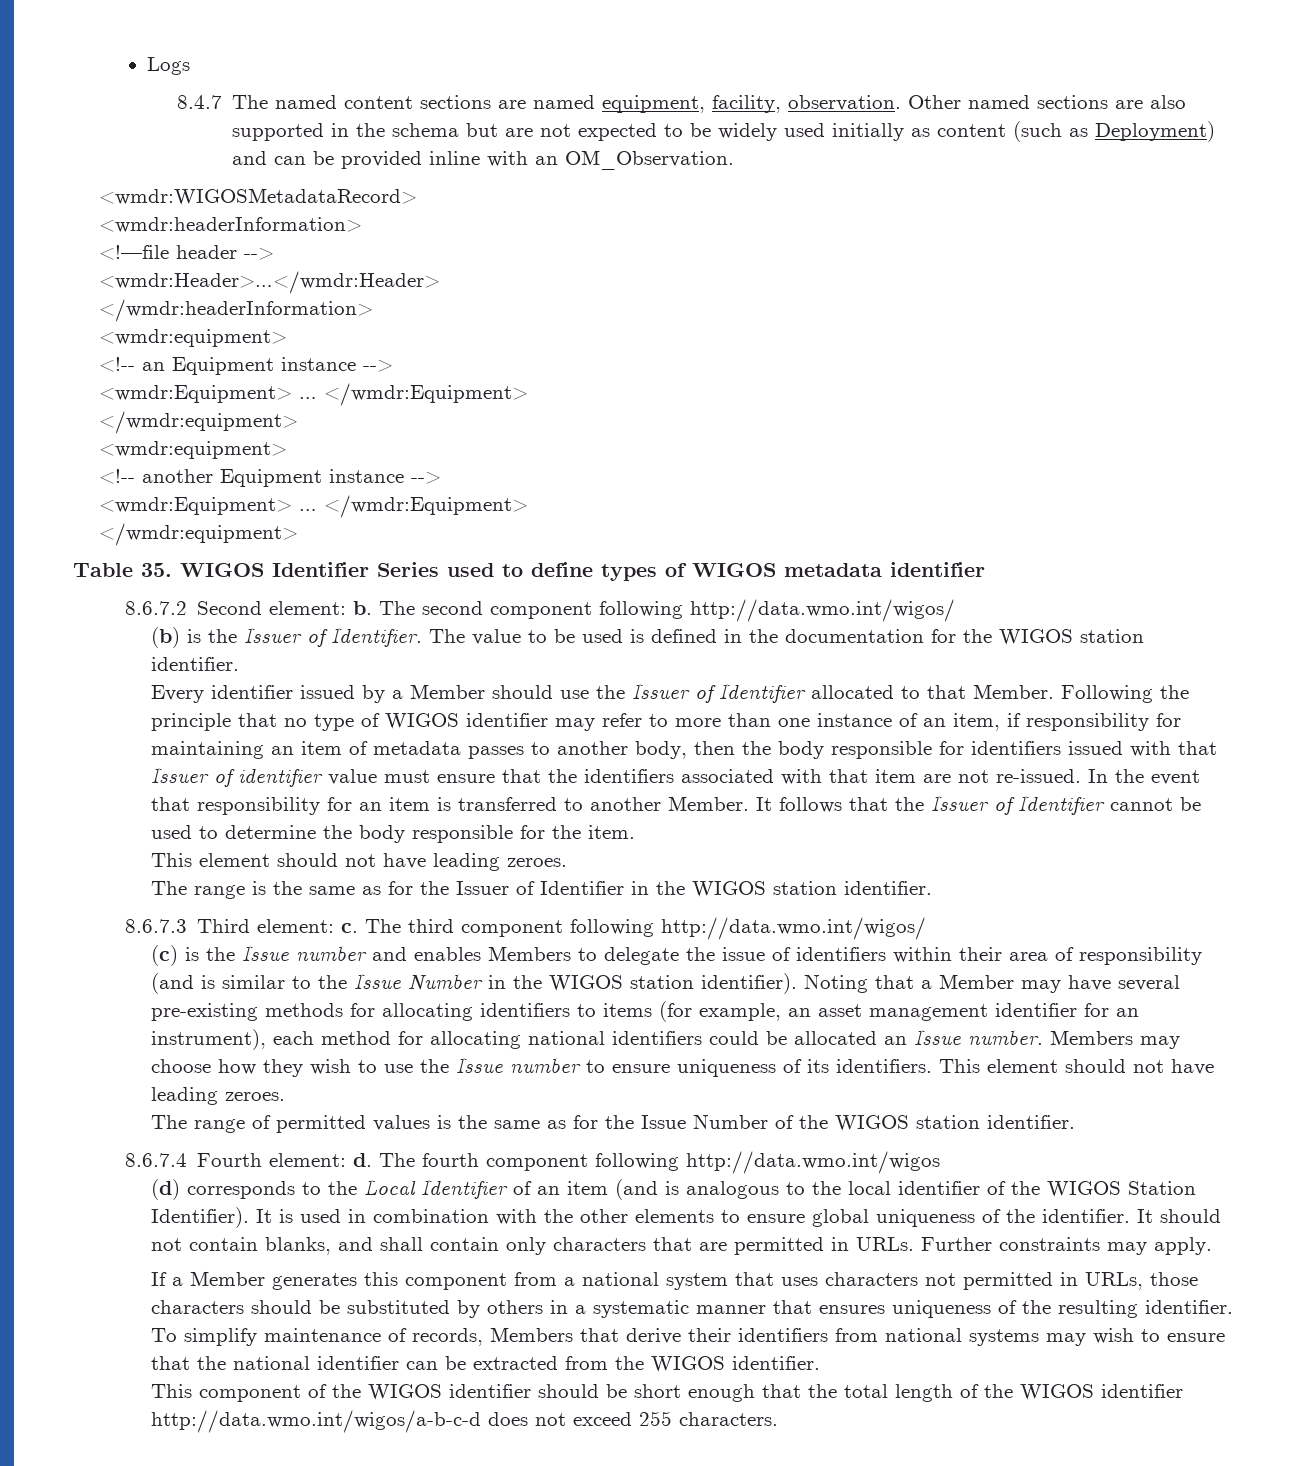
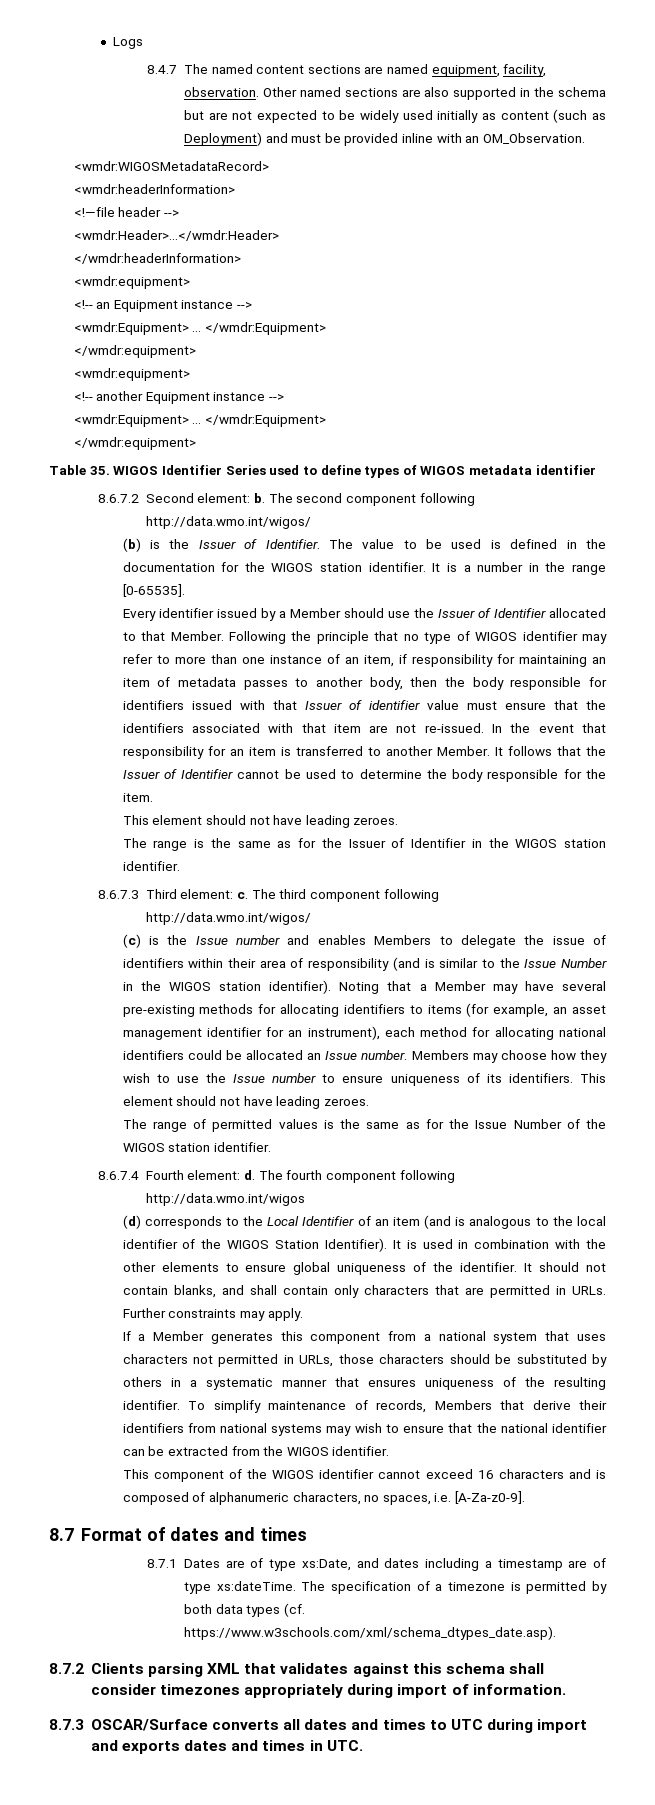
[273,156,306,165] can -> [291,134,322,143] must
(239, 664) none -> [432,562,606,575] [122,584,185,597] It is a number in the range [0-65535].
[537,1384,1183,1402] [150,1410,778,1433] should be short enough that the total length of the WIGOS identifier http://data.wmo.int/wigos/a-b-c-d does not exceed 255 characters. -> [378,1469,606,1479] [122,1491,526,1505] [49,1527,308,1541] [147,1558,606,1571] [183,1581,607,1594] [183,1603,305,1617] [183,1626,556,1640] [49,1663,545,1677] [90,1684,566,1698] [49,1719,588,1733] [90,1740,363,1754] cannot exceed 16 characters and is composed of alphanumeric characters, no spaces, i.e. [A-Za-z0-9]. // 8.7 Format of dates and times // 8.7.1 Dates are of type xs:Date, and dates including a timestamp are of type xs:dateTime. The specification of a timezone is permitted by both data types (cf. https://www.w3schools.com/xml/schema_dtypes_date.asp). // 8.7.2 Clients parsing XML that validates against this schema shall consider timezones appropriately during import of information. // 8.7.3 OSCAR/Surface converts all dates and times to UTC during import and exports dates and times in UTC.

